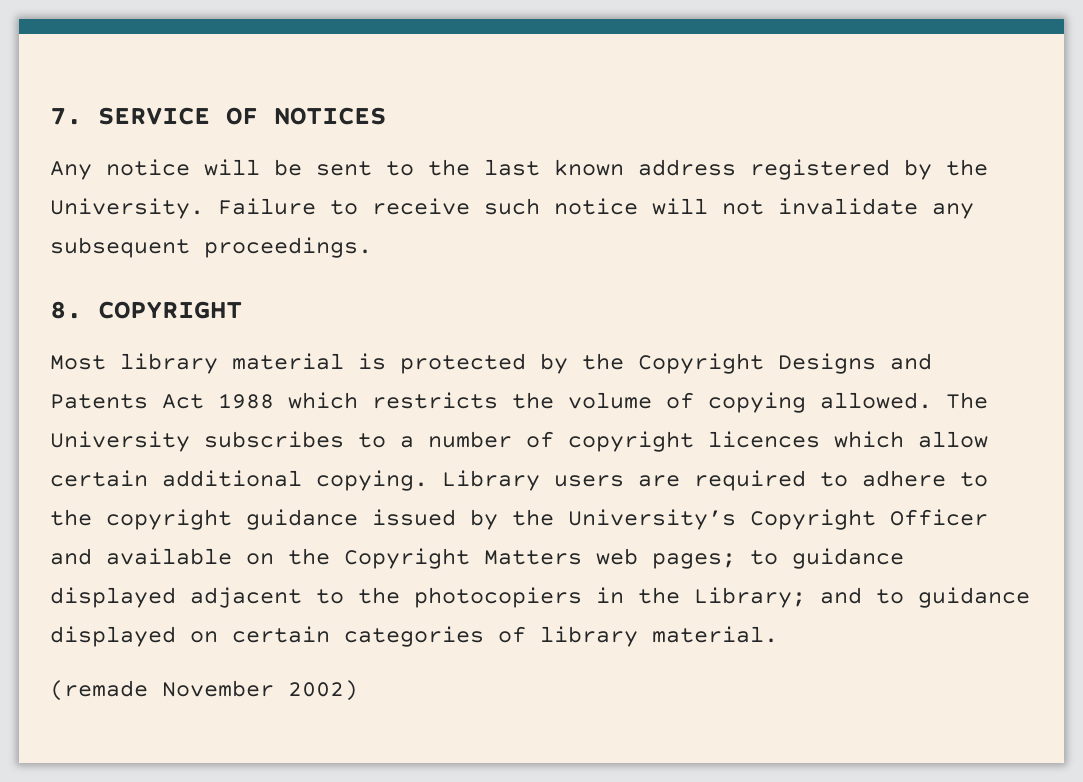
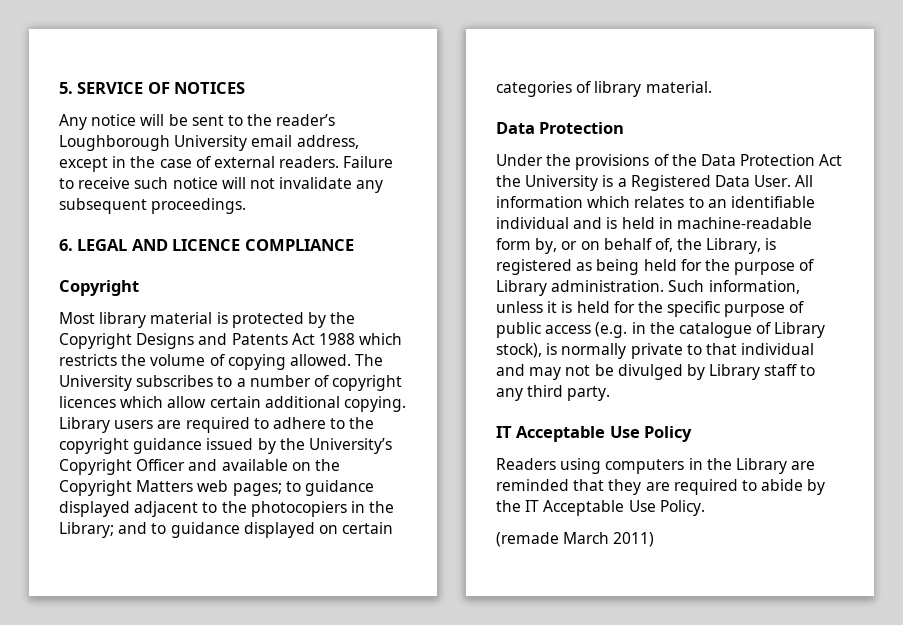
[50,108,82,125] 7. -> [59,82,73,94] 5.
[484,159,988,180] [50,198,204,219] last known address registered by the University. -> [276,114,336,126] [59,135,359,151] [59,156,340,172] reader’s Loughborough University email address, except in the case of external readers.
[50,301,242,319] 8. COPYRIGHT -> [59,239,354,251] [59,280,139,296] 6. LEGAL AND LICENCE COMPLIANCE // Copyright
(778, 634) none -> [496,122,625,134] [496,154,843,170] [496,175,814,191] [496,196,815,208] [496,217,812,229] [496,238,777,254] [496,259,815,275] [496,280,800,296] [496,301,805,317] [496,322,826,338] [496,343,815,359] [496,364,816,380] [496,385,611,401] [496,426,693,442] [496,458,816,474] [496,479,826,495] [496,500,705,516] // Data Protection // Under the provisions of the Data Protection Act the University is a Registered Data User. All information which relates to an identifiable individual and is held in machine-readable form by, or on behalf of, the Library, is registered as being held for the purpose of Library administration. Such information, unless it is held for the specific purpose of public access (e.g. in the catalogue of Library stock), is normally private to that individual and may not be divulged by Library staff to any third party. // IT Acceptable Use Policy // Readers using computers in the Library are reminded that they are required to abide by the IT Acceptable Use Policy.
[162,680,358,701] November 2002) -> [563,532,655,547] March 2011)

